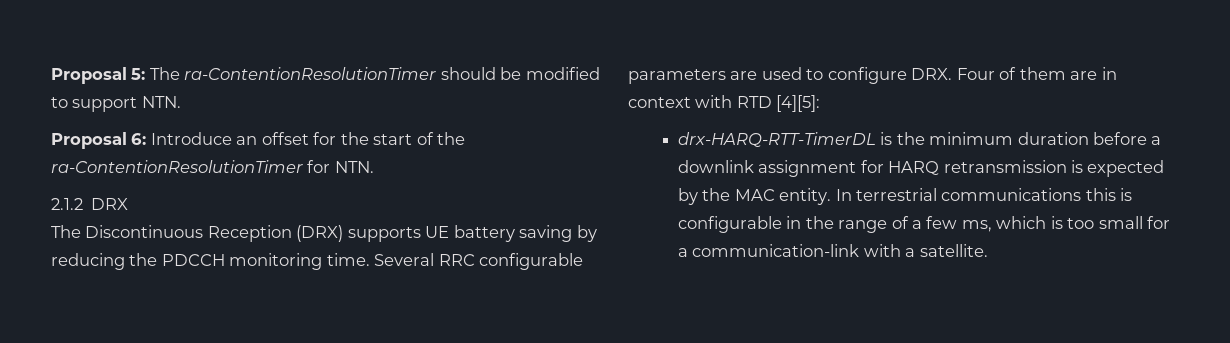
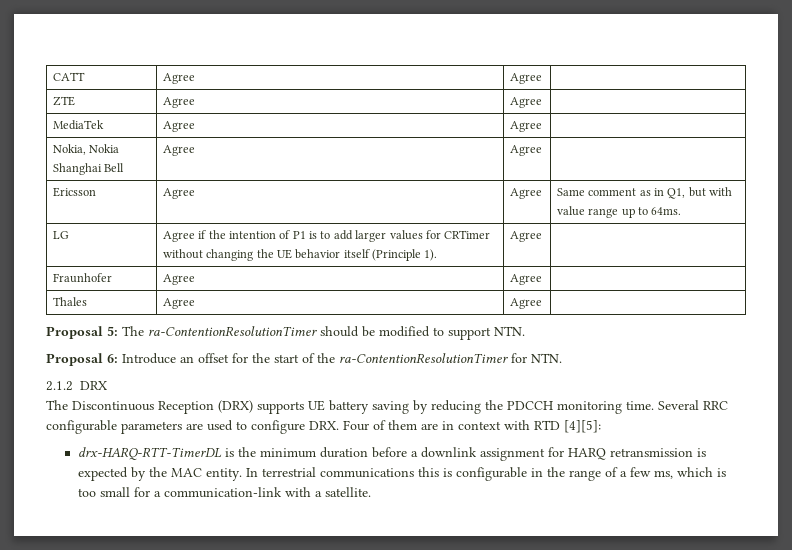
(51, 75) none -> [52,72,85,81] [162,73,195,84] [509,73,542,84] [52,96,75,106] [162,97,195,108] [509,97,542,108] [52,120,104,130] [162,121,195,132] [509,121,542,132] [52,144,120,155] [52,163,125,175] [162,145,195,156] [509,145,542,156] [52,187,96,197] [162,188,195,199] [509,188,542,199] [556,187,733,199] [556,206,682,218] [52,231,69,239] [162,230,491,242] [162,249,438,261] [509,231,542,242] [52,273,112,283] [162,274,195,285] [509,274,542,285] [52,297,87,306] [162,298,195,309] [509,298,542,309] CATT | Agree | Agree | // ZTE | Agree | Agree | // MediaTek | Agree | Agree | // Nokia, Nokia Shanghai Bell | Agree | Agree | // Ericsson | Agree | Agree | Same comment as in Q1, but with value range up to 64ms. // LG | Agree if the intention of P1 is to add larger values for CRTimer without changing the UE behavior itself (Principle 1). | Agree | // Fraunhofer | Agree | Agree | // Thales | Agree | Agree | //

